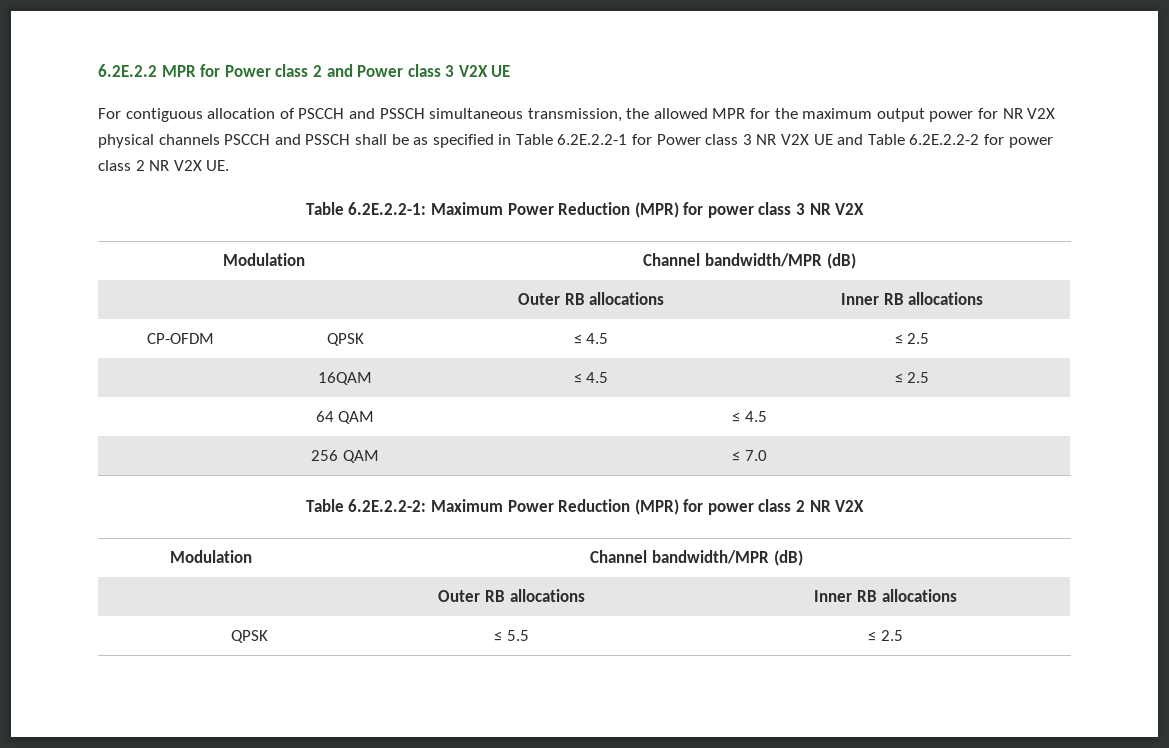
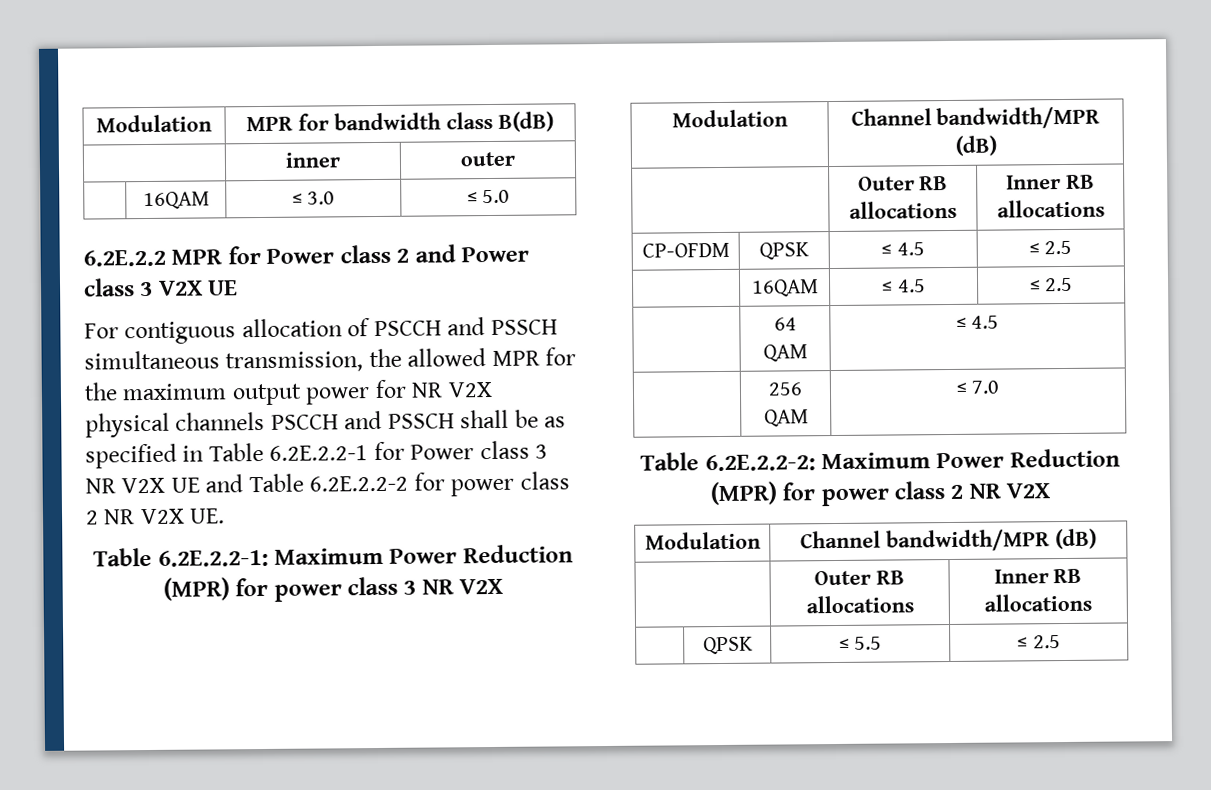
(98, 70) none -> [96,114,212,133] [246,111,554,132] [285,152,341,168] [460,151,515,167] [142,191,210,210] [291,191,336,205] [466,189,511,204] Modulation | MPR for bandwidth class B(dB) // | inner | outer // | 16QAM | ≤ 3.0 | ≤ 5.0 //

